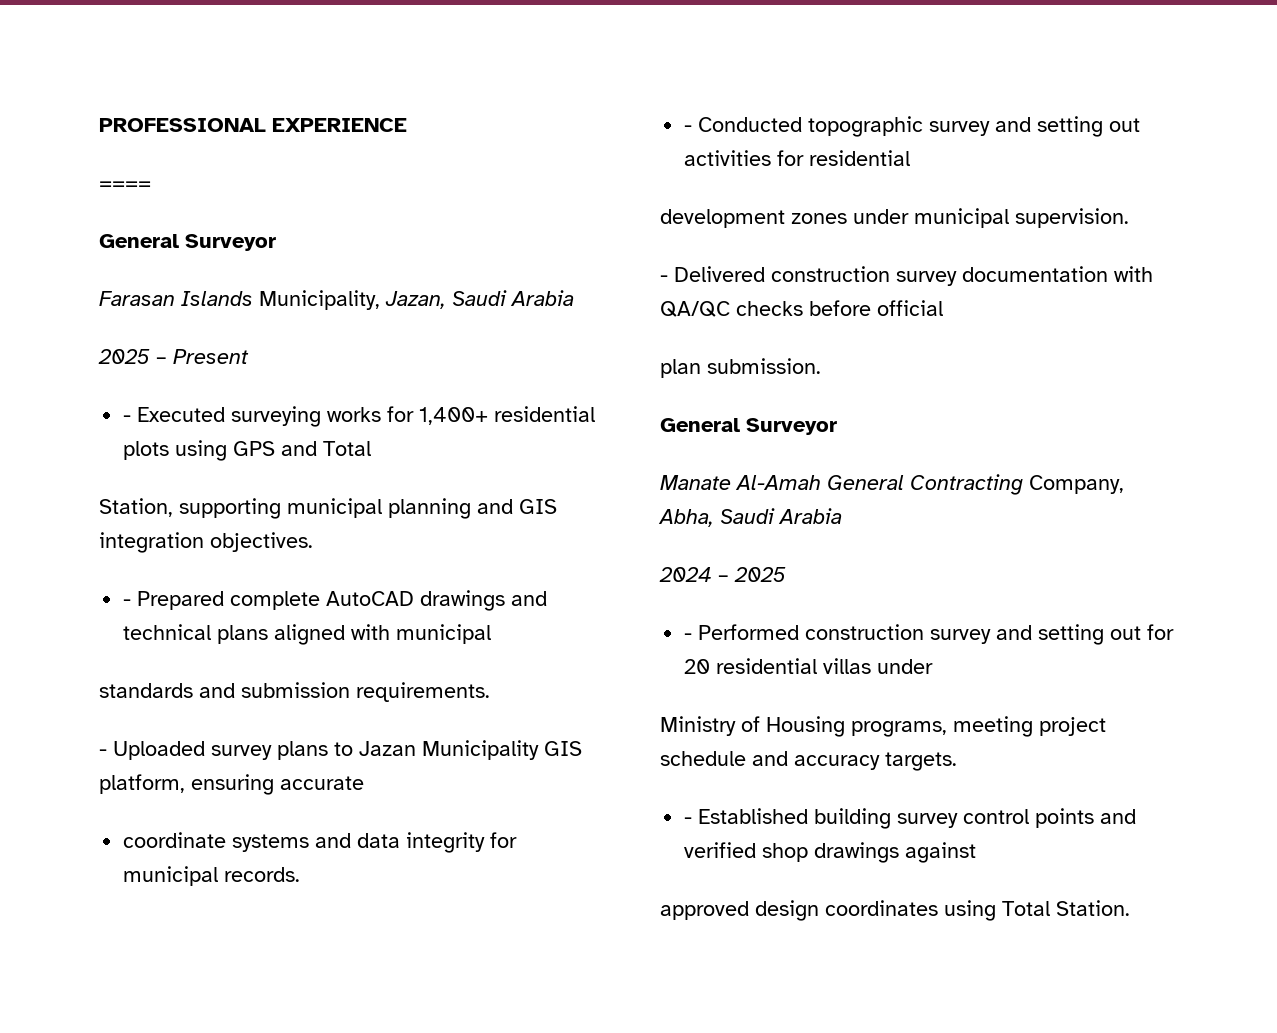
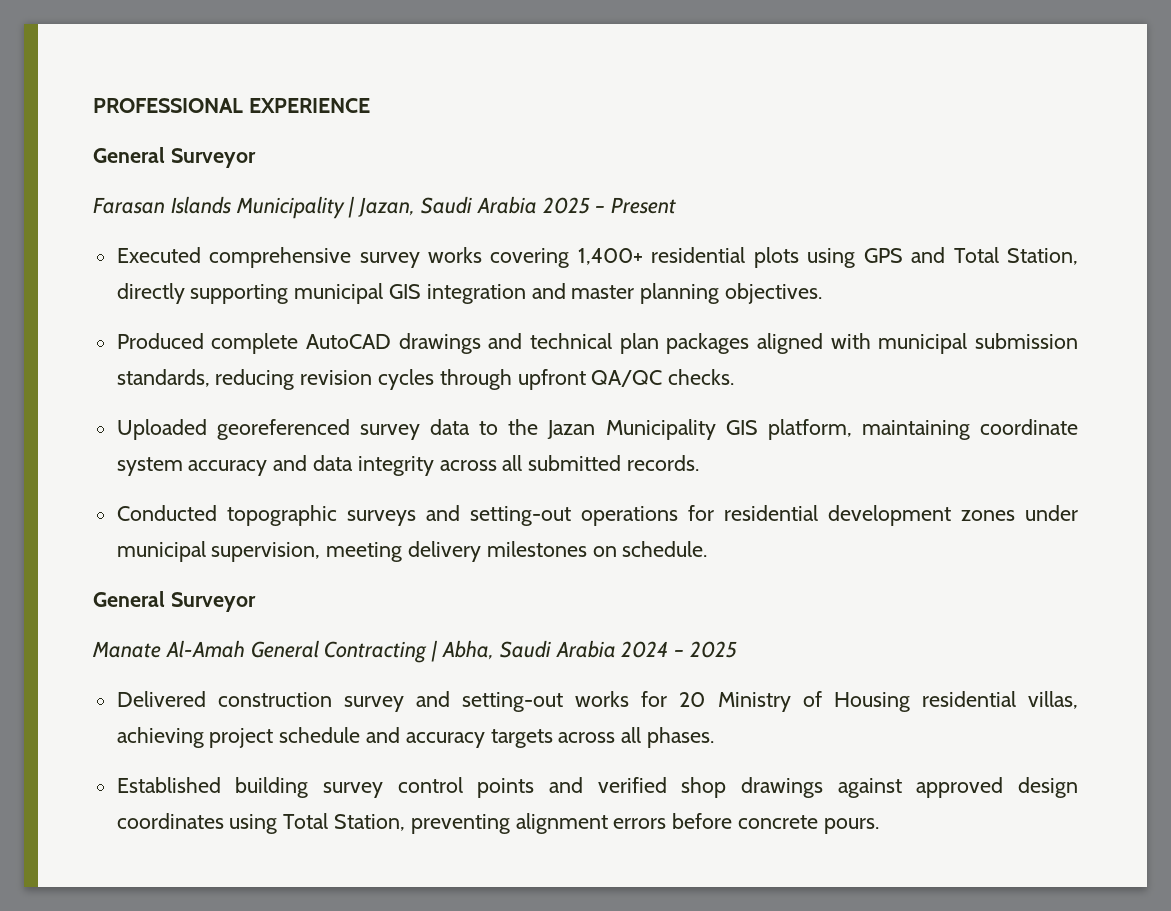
[99,181,151,190] // ==== -> (370, 105) none
[259,290,380,310] Municipality, -> [235,196,356,219] Municipality |
(574, 298) // -> (537, 205) none
[123,406,415,427] - Executed surveying works for -> [116,247,570,268] Executed comprehensive survey works covering
[99,498,557,519] [99,532,204,553] // Station, supporting municipal planning and GIS integration -> [1007,248,1078,265] [116,283,720,304] Station, directly supporting municipal GIS integration and master planning
[123,591,225,610] - Prepared -> [116,333,204,349] Produced
[217,625,269,644] plans -> [619,333,750,354] plan packages
[99,682,490,702] [99,740,582,760] [99,774,364,795] [123,832,518,853] [123,866,219,886] // standards and submission requirements. // - Uploaded survey plans to Jazan Municipality GIS platform, ensuring accurate // coordinate systems and data integrity for municipal -> [974,333,1078,349] [116,369,735,390] [116,419,1078,440] [116,455,622,476] submission standards, reducing revision cycles through upfront QA/QC checks. // Uploaded georeferenced survey data to the Jazan Municipality GIS platform, maintaining coordinate system accuracy and data integrity across all submitted
[684,125,693,132] - -> (700, 463) none
[929,116,1141,137] [684,150,772,166] survey and setting out activities -> [346,505,678,526] surveys and setting-out operations
(911, 158) // -> (818, 513) none
[1015,208,1129,228] [660,266,1153,286] [660,300,943,317] [660,358,821,378] supervision. // - Delivered construction survey documentation with QA/QC checks before official // plan submission. -> [211,541,708,562] supervision, meeting delivery milestones on schedule.
[1029,475,1124,494] Company, -> [431,640,439,662] |
(842, 516) // -> (616, 649) none
[684,624,800,640] - Performed -> [116,691,206,707] Delivered
[1038,624,1175,645] [684,658,934,674] [660,716,1106,737] [660,751,957,771] [684,817,693,824] setting out for 20 residential villas under // Ministry of Housing programs, meeting project schedule and accuracy targets. // - -> [462,691,1078,712] [116,727,715,748] setting-out works for 20 Ministry of Housing residential villas, achieving project schedule and accuracy targets across all phases. //
(977, 852) // -> (902, 788) none
[1056,900,1130,916] Station. -> [334,813,879,834] Station, preventing alignment errors before concrete pours.

